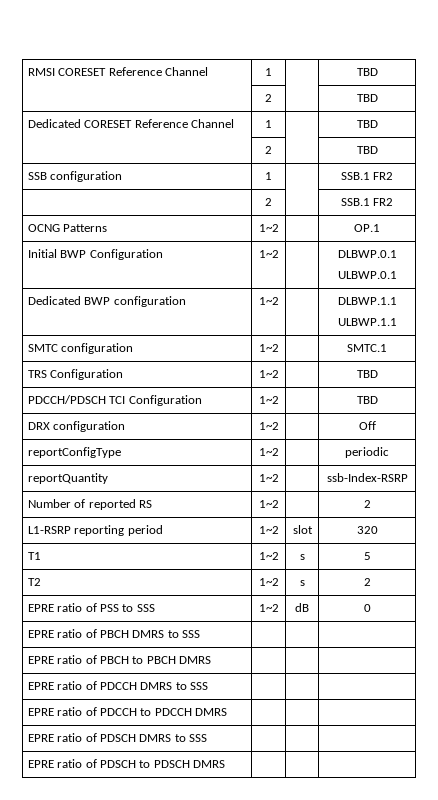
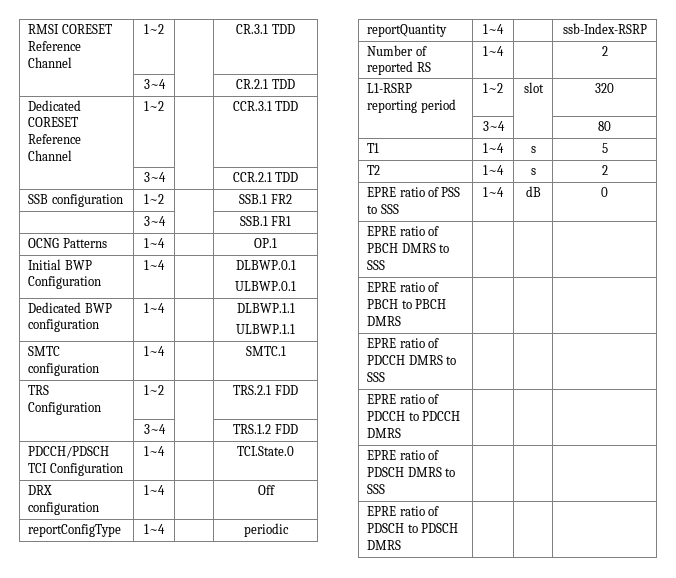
[265,68,272,76] [356,68,378,76] [265,94,272,102] [356,94,378,102] [27,119,235,128] [265,120,272,128] [356,120,378,128] [265,146,272,154] [356,146,378,154] 1 | | TBD // | 2 | | TBD // Dedicated CORESET Reference Channel | 1 | | TBD // | 2 | | TBD -> [144,24,164,34] [236,24,295,34] [143,79,166,89] [236,79,295,89] [28,100,82,111] [28,117,79,127] [28,134,82,144] [28,150,73,161] [144,101,164,111] [232,101,299,111] [143,172,166,182] [232,172,299,182] 1~2 | | CR.3.1 TDD // | 3~4 | | CR.2.1 TDD // Dedicated CORESET Reference Channel | 1~2 | | CCR.3.1 TDD // | 3~4 | | CCR.2.1 TDD
[265,172,272,180] 1 -> [144,194,164,204] 1~2
[265,198,272,206] [340,198,394,206] 2 | | SSB.1 FR2 -> [143,216,166,226] [239,216,292,226] 3~4 | | SSB.1 FR1
[258,224,279,232] 1~2 -> [144,238,165,248] 1~4
[258,250,279,258] 1~2 -> [144,260,165,270] 1~4
[258,297,279,305] 1~2 -> [144,303,165,313] 1~4
[258,344,279,352] 1~2 -> [144,346,165,356] 1~4
[356,370,378,378] TBD -> [233,385,298,395] [143,424,166,434] [233,424,298,434] TRS.2.1 FDD // | 3~4 | | TRS.1.2 FDD
[258,396,279,404] [356,396,378,404] 1~2 | | TBD -> [144,446,165,456] [237,446,294,456] 1~4 | | TCI.State.0
[258,422,279,430] 1~2 -> [144,485,165,495] 1~4
[258,448,279,456] 1~2 -> [144,524,165,534] 1~4
[258,474,279,482] 1~2 -> [483,24,504,34] 1~4
[258,500,279,508] 1~2 -> [483,46,504,56] 1~4
(378, 530) none -> [482,121,505,131] [598,121,611,131] // | 3~4 | | 80
[258,552,279,560] 1~2 -> [483,143,504,153] 1~4
[258,578,279,586] 1~2 -> [483,165,504,175] 1~4
[258,604,279,612] 1~2 -> [483,187,504,197] 1~4

